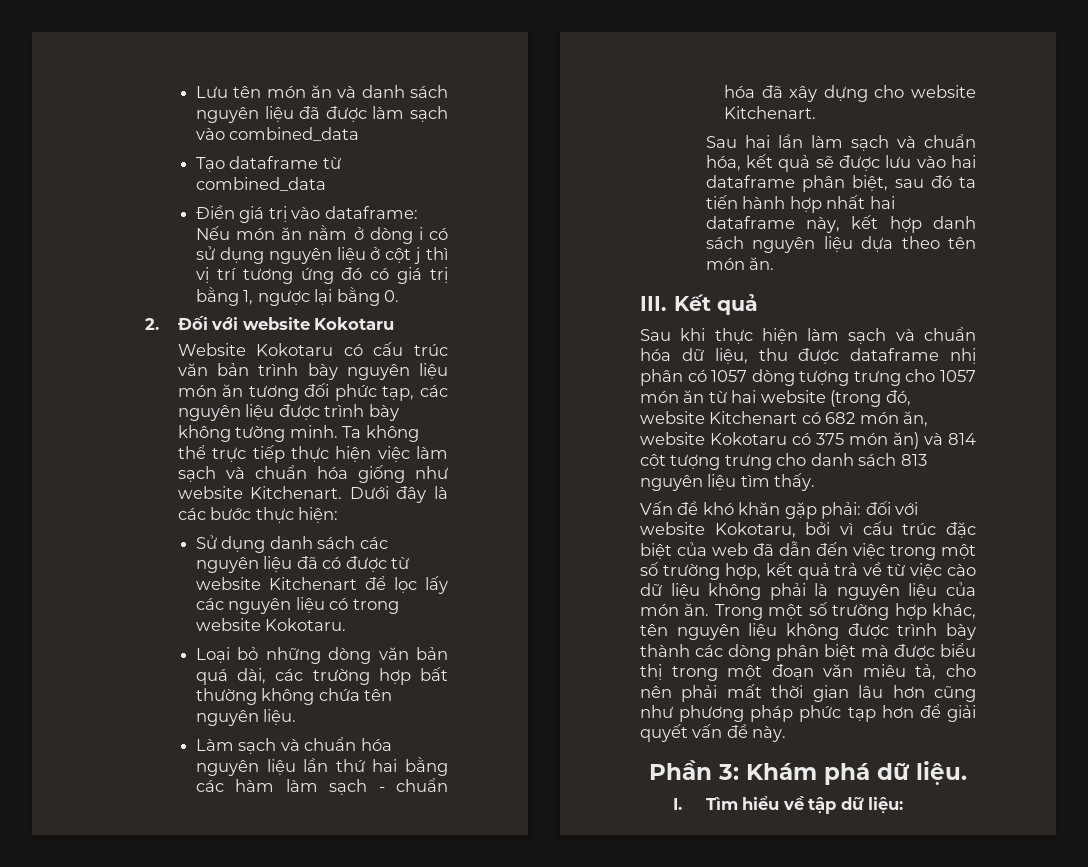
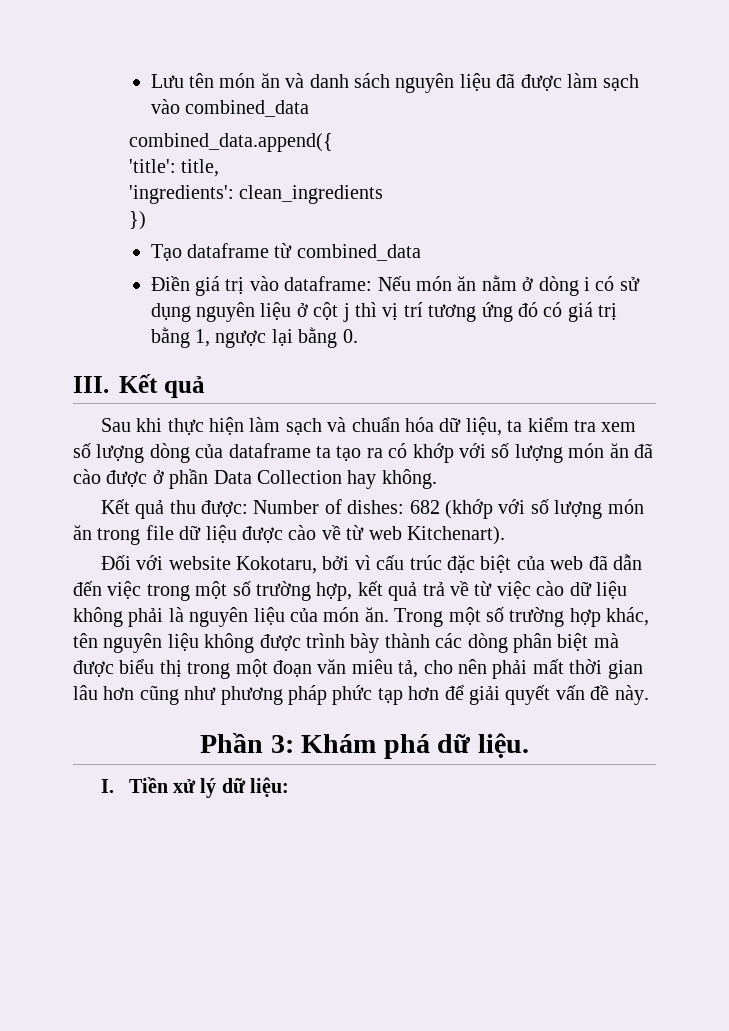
(360, 134) none -> [128,133,333,152] [128,159,219,177] [128,185,383,204] [128,211,146,230] // combined_data.append({ // 'title': title, // 'ingredients': clean_ingredients // })
[144,316,395,330] [177,342,449,356] [177,363,448,380] [177,383,448,401] [177,404,399,421] [177,425,419,442] [177,445,448,463] [177,465,449,483] [177,486,449,503] [177,507,339,523] [195,535,388,553] [195,556,410,573] [195,576,448,594] [195,597,399,614] [195,618,347,631] [195,647,449,664] [195,667,449,685] [195,688,393,705] [195,709,297,726] [195,737,392,754] [195,757,448,776] [195,778,448,795] [723,85,976,102] [723,106,816,119] [705,134,976,151] [705,154,976,172] [705,175,976,192] [705,195,895,213] [705,215,976,233] [705,236,976,253] [705,257,775,270] // 2. Đối với website Kokotaru // Website Kokotaru có cấu trúc văn bản trình bày nguyên liệu món ăn tương đối phức tạp, các nguyên liệu được trình bày không tường minh. Ta không thể trực tiếp thực hiện việc làm sạch và chuẩn hóa giống như website Kitchenart. Dưới đây là các bước thực hiện: // Sử dụng danh sách các nguyên liệu đã có được từ website Kitchenart để lọc lấy các nguyên liệu có trong website Kokotaru. // Loại bỏ những dòng văn bản quá dài, các trường hợp bất thường không chứa tên nguyên liệu. // Làm sạch và chuẩn hóa nguyên liệu lần thứ hai bằng các hàm làm sạch - chuẩn hóa đã xây dựng cho website Kitchenart. // Sau hai lần làm sạch và chuẩn hóa, kết quả sẽ được lưu vào hai dataframe phân biệt, sau đó ta tiến hành hợp nhất hai dataframe này, kết hợp danh sách nguyên liệu dựa theo tên món ăn. -> (358, 336) none
[758,348,976,364] [640,369,976,386] [640,390,911,407] [640,411,929,427] [640,432,976,449] [640,453,927,470] [640,473,816,491] [640,501,891,519] thu được dataframe nhị phân có 1057 dòng tượng trưng cho 1057 món ăn từ hai website (trong đó, website Kitchenart có 682 món ăn, website Kokotaru có 375 món ăn) và 814 cột tượng trưng cho danh sách 813 nguyên liệu tìm thấy. // Vấn đề khó khăn gặp phải: đối -> [507,417,637,432] [73,443,653,463] [73,469,437,489] [100,499,644,519] [73,525,505,545] [100,555,131,570] ta kiểm tra xem số lượng dòng của dataframe ta tạo ra có khớp với số lượng món ăn đã cào được ở phần Data Collection hay không. // Kết quả thu được: Number of dishes: 682 (khớp với số lượng món ăn trong file dữ liệu được cào về từ web Kitchenart). // Đối
[705,796,837,814] Tìm hiểu về tập -> [128,777,217,798] Tiền xử lý

